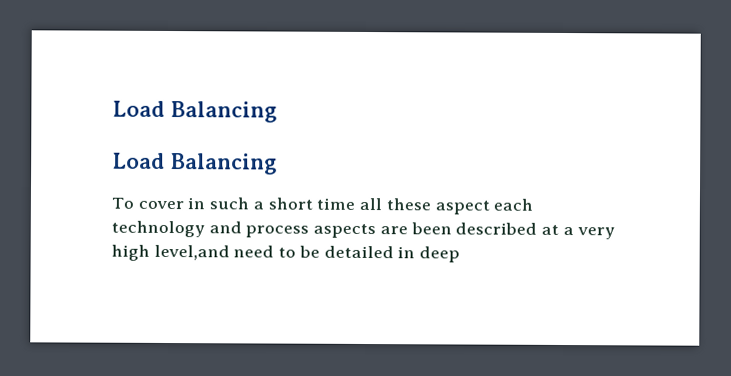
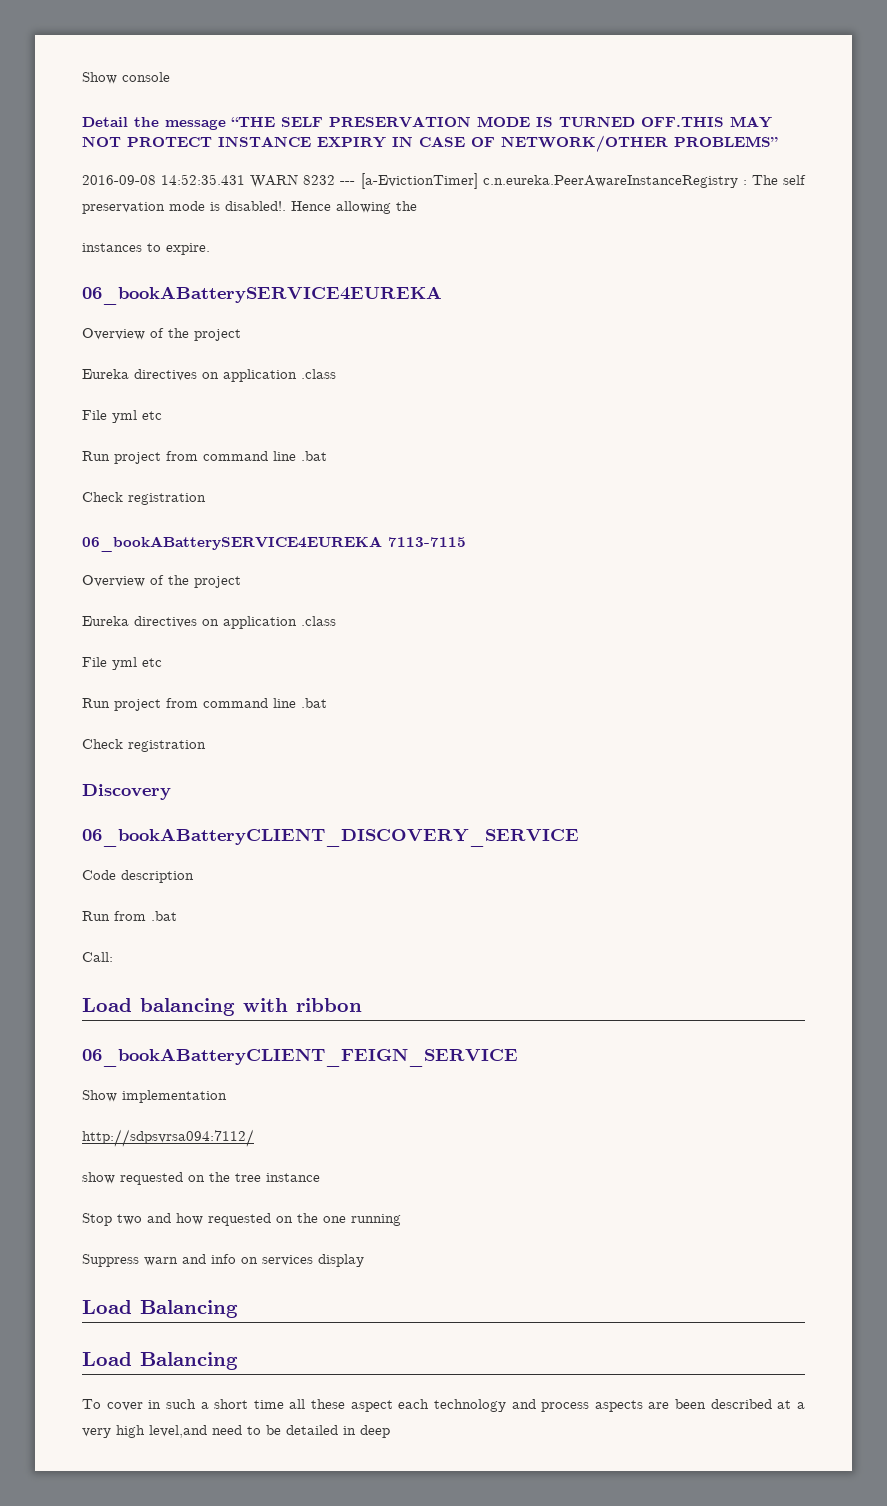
(112, 108) none -> [82,72,170,84] [82,116,772,130] [82,135,778,152] [82,173,806,189] [82,201,417,214] [82,243,210,255] [82,286,442,305] [82,328,241,341] [82,369,336,382] [82,410,162,423] [82,451,327,464] [82,492,206,505] [82,536,466,552] [82,575,241,588] [82,616,336,629] [82,657,162,670] [82,698,327,711] [82,739,206,752] [82,784,171,800] [82,828,579,847] [82,870,194,883] [82,911,177,921] [82,952,113,962] [82,998,362,1016] [82,1048,518,1067] [82,1090,227,1103] [82,1129,254,1147] [82,1172,320,1185] [82,1213,401,1226] [82,1254,364,1267] Show console // Detail the message “THE SELF PRESERVATION MODE IS TURNED OFF.THIS MAY NOT PROTECT INSTANCE EXPIRY IN CASE OF NETWORK/OTHER PROBLEMS” // 2016-09-08 14:52:35.431 WARN 8232 --- [a-EvictionTimer] c.n.eureka.PeerAwareInstanceRegistry : The self preservation mode is disabled!. Hence allowing the // instances to expire. // 06_bookABatterySERVICE4EUREKA // Overview of the project // Eureka directives on application .class // File yml etc // Run project from command line .bat // Check registration // 06_bookABatterySERVICE4EUREKA 7113-7115 // Overview of the project // Eureka directives on application .class // File yml etc // Run project from command line .bat // Check registration // Discovery // 06_bookABatteryCLIENT_DISCOVERY_SERVICE // Code description // Run from .bat // Call: // Load balancing with ribbon // 06_bookABatteryCLIENT_FEIGN_SERVICE // Show implementation // http://sdpsvrsa094:7112/ // show requested on the tree instance // Stop two and how requested on the one running // Suppress warn and info on services display //

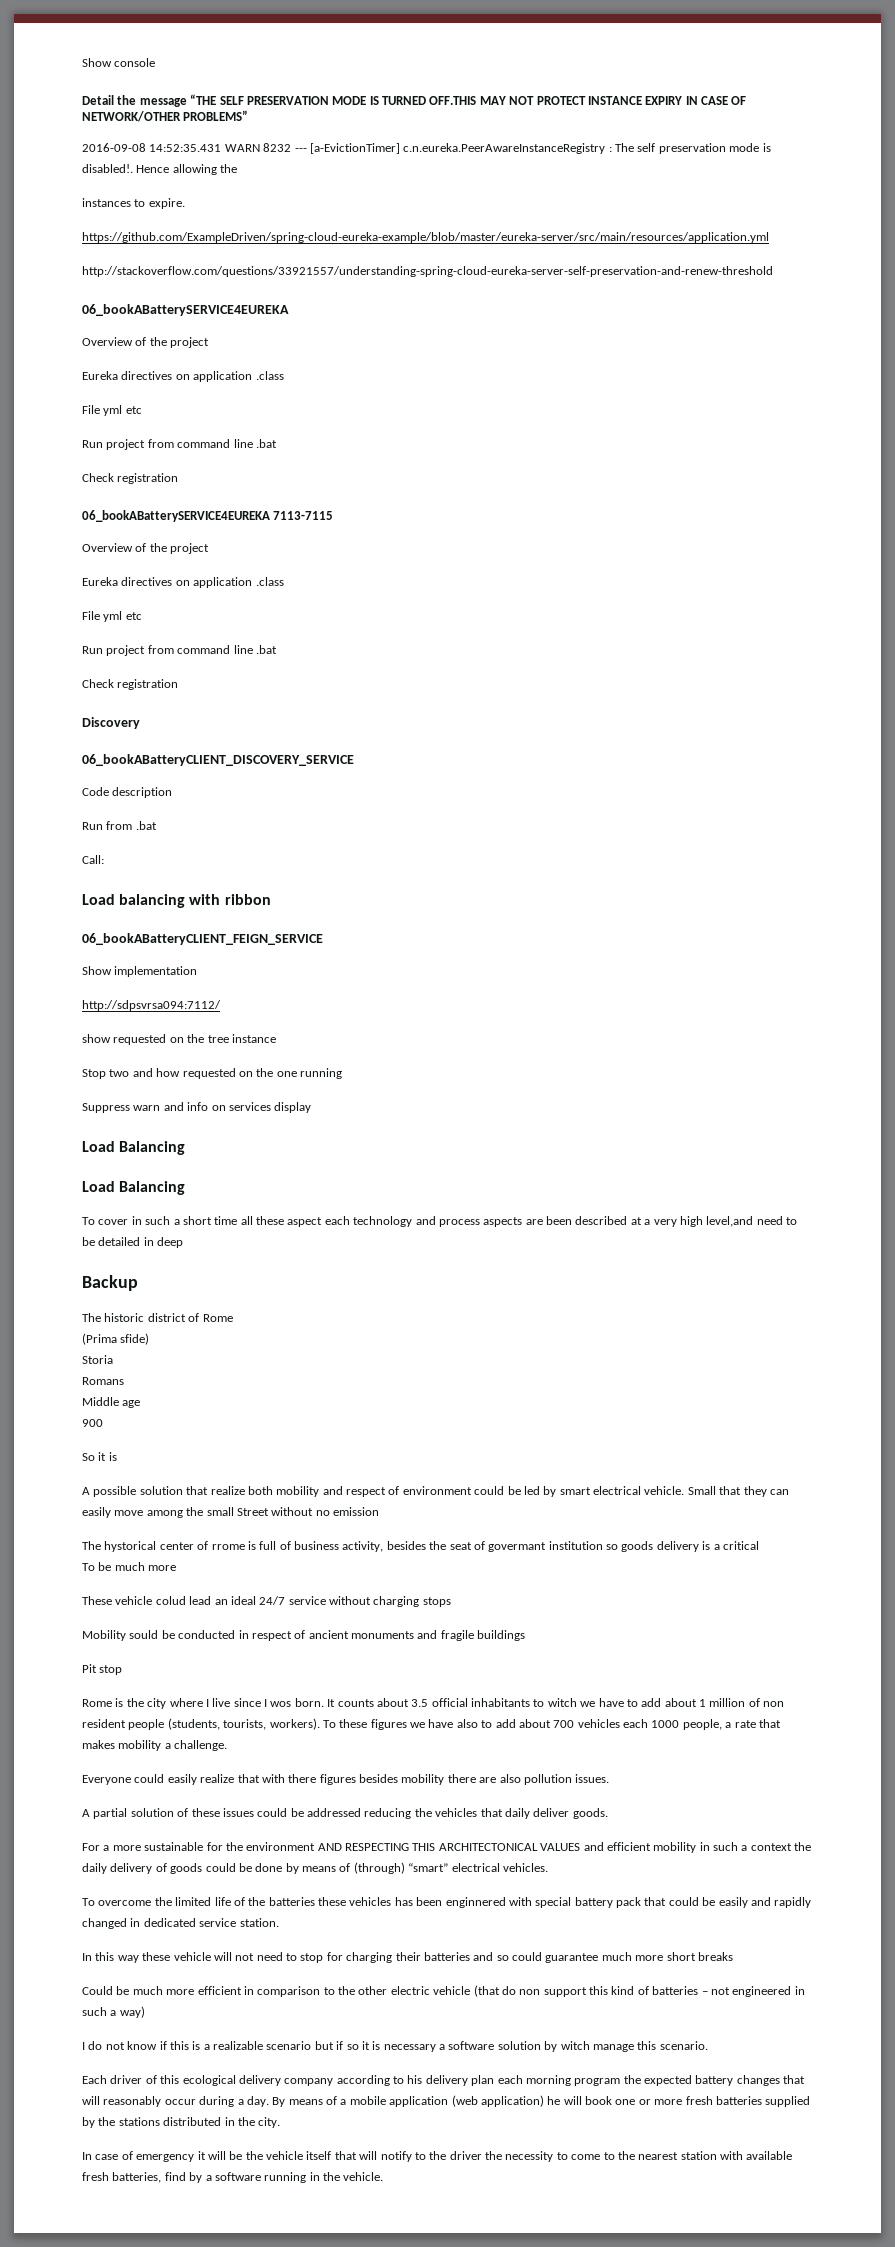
(210, 249) none -> [82,232,769,243] [82,266,773,277] // https://github.com/ExampleDriven/spring-cloud-eureka-example/blob/master/eureka-server/src/main/resources/application.yml // http://stackoverflow.com/questions/33921557/understanding-spring-cloud-eureka-server-self-preservation-and-renew-threshold
(390, 1431) none -> [82,1275,138,1291] [82,1313,233,1322] [82,1333,150,1345] [82,1355,113,1364] [82,1377,124,1385] [82,1397,141,1408] [82,1419,103,1427] [82,1452,117,1461] [82,1486,789,1497] [82,1507,379,1518] [82,1541,759,1552] [82,1562,177,1571] [82,1596,451,1607] [82,1630,526,1641] [82,1664,123,1675] [82,1698,785,1709] [82,1718,781,1730] [82,1740,228,1751] [82,1774,610,1785] [82,1808,608,1819] [82,1842,812,1853] [82,1862,548,1874] [82,1897,812,1908] [82,1918,279,1929] [82,1952,733,1963] [82,1985,805,1997] [82,2006,145,2018] [82,2041,708,2052] [82,2075,806,2086] [82,2095,811,2107] [82,2117,281,2128] [82,2151,793,2162] [82,2172,384,2183] // Backup // The historic district of Rome // (Prima sfide) // Storia // Romans // Middle age // 900 // So it is // A possible solution that realize both mobility and respect of environment could be led by smart electrical vehicle. Small that they can easily move among the small Street without no emission // The hystorical center of rrome is full of business activity, besides the seat of govermant institution so goods delivery is a critical // To be much more // These vehicle colud lead an ideal 24/7 service without charging stops // Mobility sould be conducted in respect of ancient monuments and fragile buildings // Pit stop // Rome is the city where I live since I wos born. It counts about 3.5 official inhabitants to witch we have to add about 1 million of non resident people (students, tourists, workers). To these figures we have also to add about 700 vehicles each 1000 people, a rate that makes mobility a challenge. // Everyone could easily realize that with there figures besides mobility there are also pollution issues. // A partial solution of these issues could be addressed reducing the vehicles that daily deliver goods. // For a more sustainable for the environment AND RESPECTING THIS ARCHITECTONICAL VALUES and efficient mobility in such a context the daily delivery of goods could be done by means of (through) “smart” electrical vehicles. // To overcome the limited life of the batteries these vehicles has been enginnered with special battery pack that could be easily and rapidly changed in dedicated service station. // In this way these vehicle will not need to stop for charging their batteries and so could guarantee much more short breaks // Could be much more efficient in comparison to the other electric vehicle (that do non support this kind of batteries – not engineered in such a way) // I do not know if this is a realizable scenario but if so it is necessary a software solution by witch manage this scenario. // Each driver of this ecological delivery company according to his delivery plan each morning program the expected battery changes that will reasonably occur during a day. By means of a mobile application (web application) he will book one or more fresh batteries supplied by the stations distributed in the city. // In case of emergency it will be the vehicle itself that will notify to the driver the necessity to come to the nearest station with available fresh batteries, find by a software running in the vehicle.

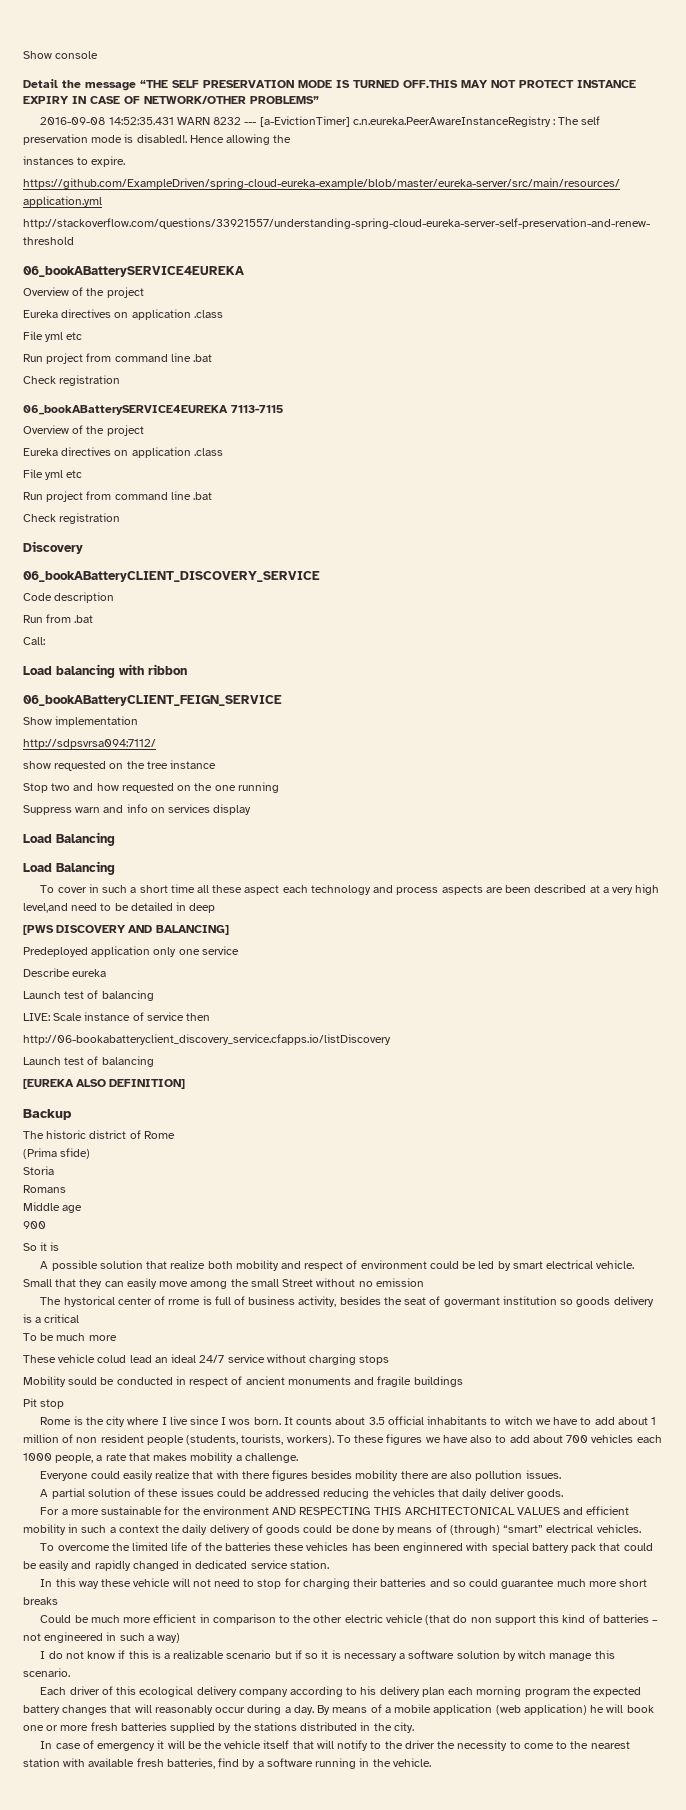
(184, 1242) none -> [23,925,229,935] [23,946,239,957] [23,968,107,977] [23,990,154,1001] [23,1012,211,1021] [23,1034,391,1045] [23,1056,154,1067] [23,1079,186,1089] // [PWS DISCOVERY AND BALANCING] // Predeployed application only one service // Describe eureka // Launch test of balancing // LIVE: Scale instance of service then // http://06-bookabatteryclient_discovery_service.cfapps.io/listDiscovery // Launch test of balancing // [EUREKA ALSO DEFINITION]

